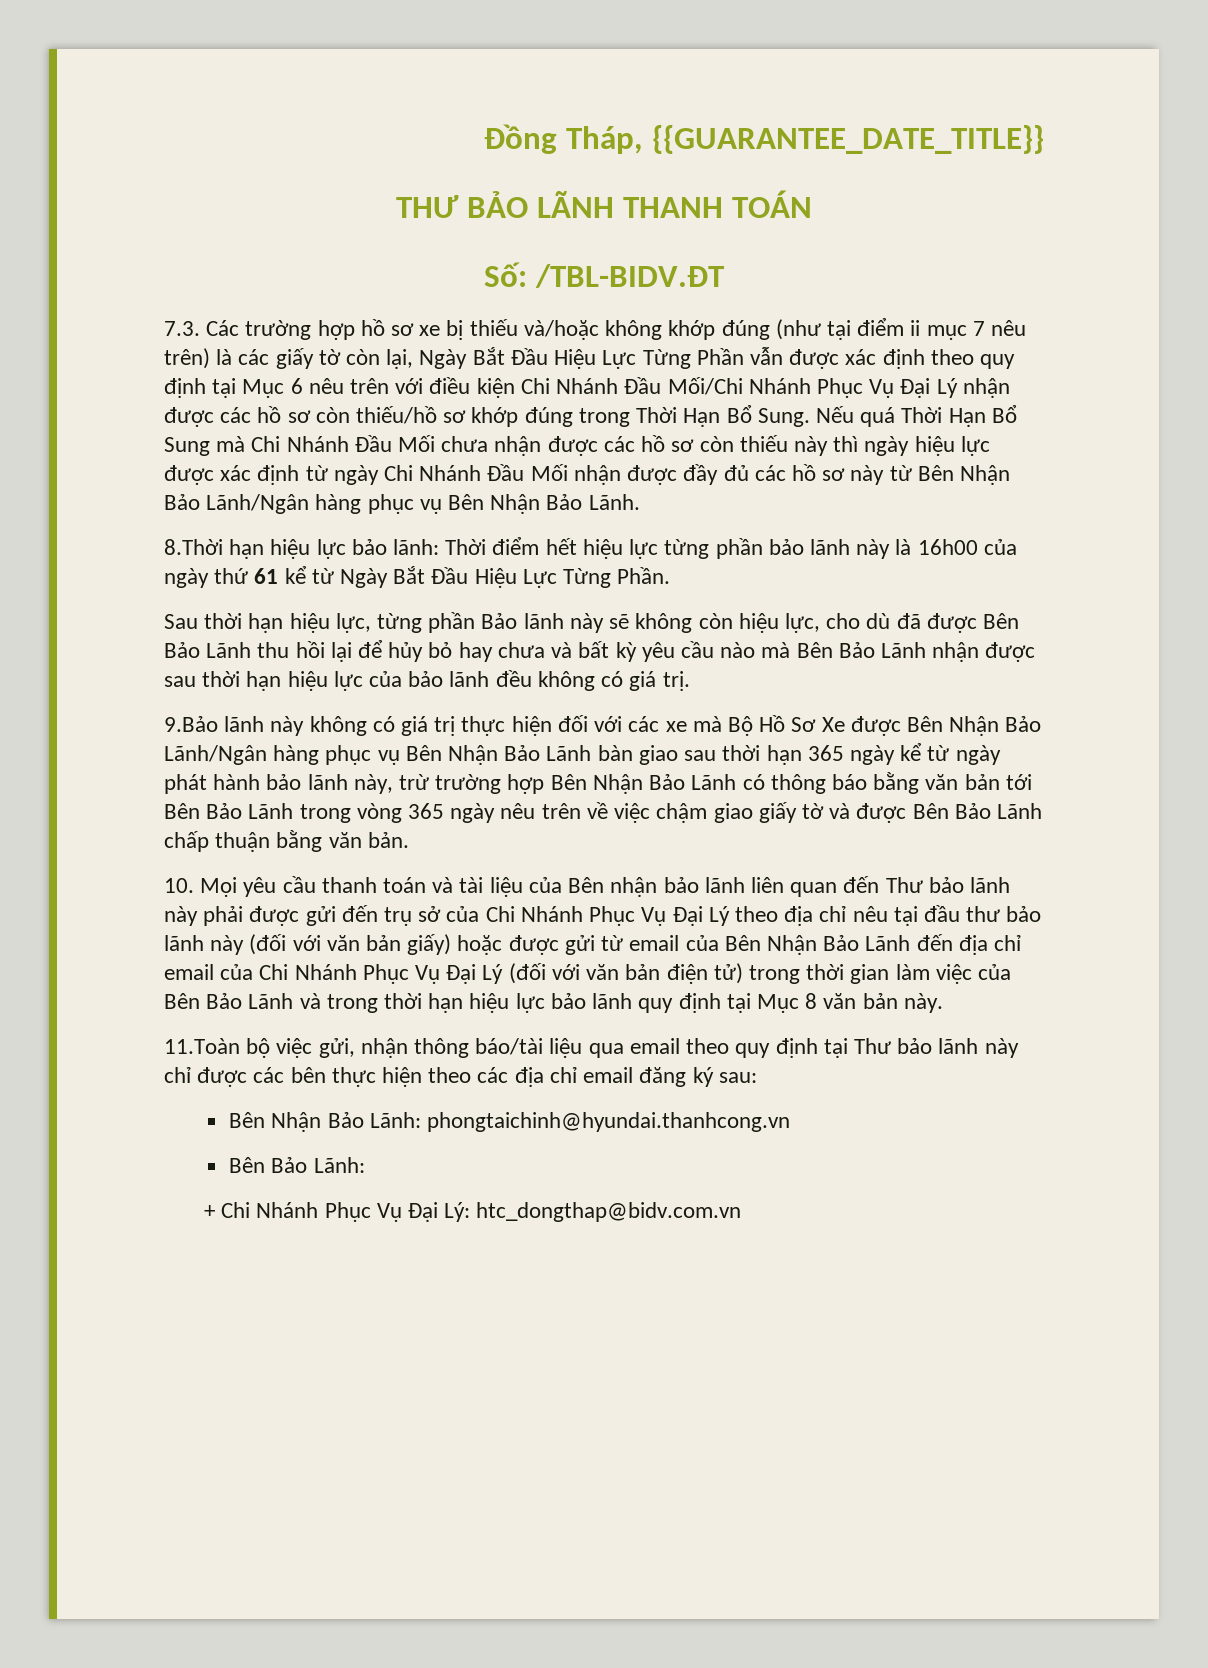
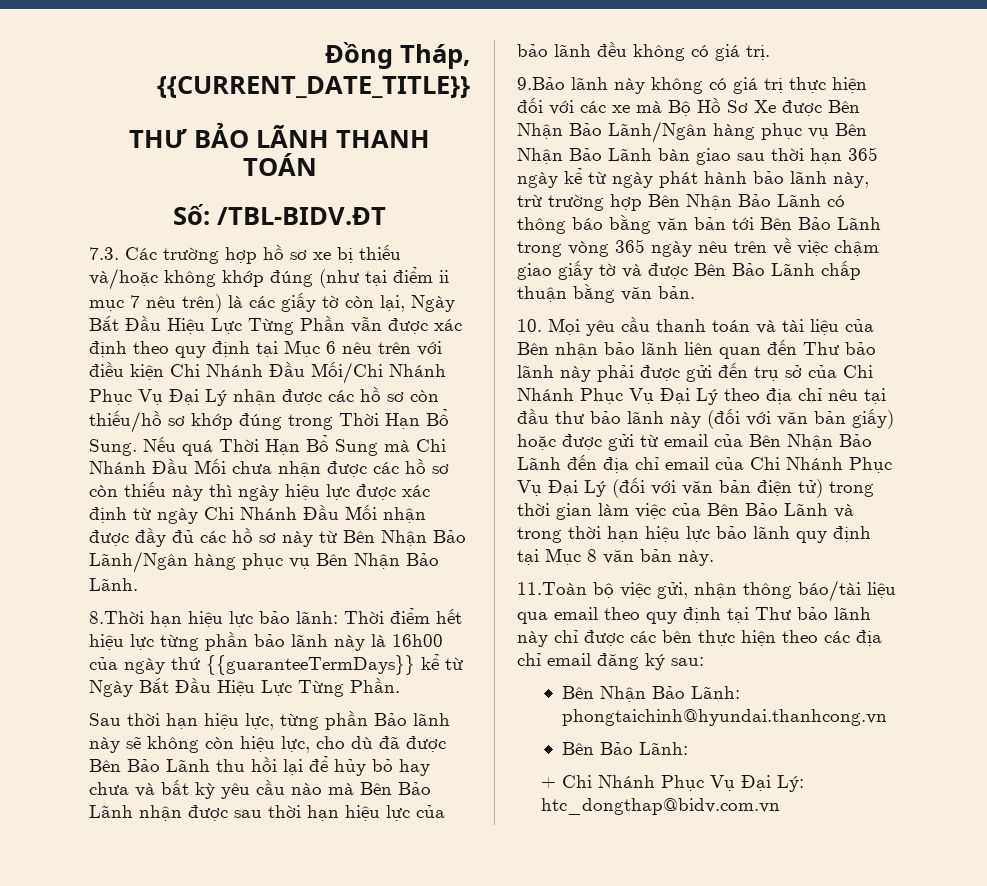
[652,124,1044,154] {{GUARANTEE_DATE_TITLE}} -> [157,76,470,99] {{CURRENT_DATE_TITLE}}
[254,568,279,584] 61 -> [206,655,415,675] {{guaranteeTermDays}}

